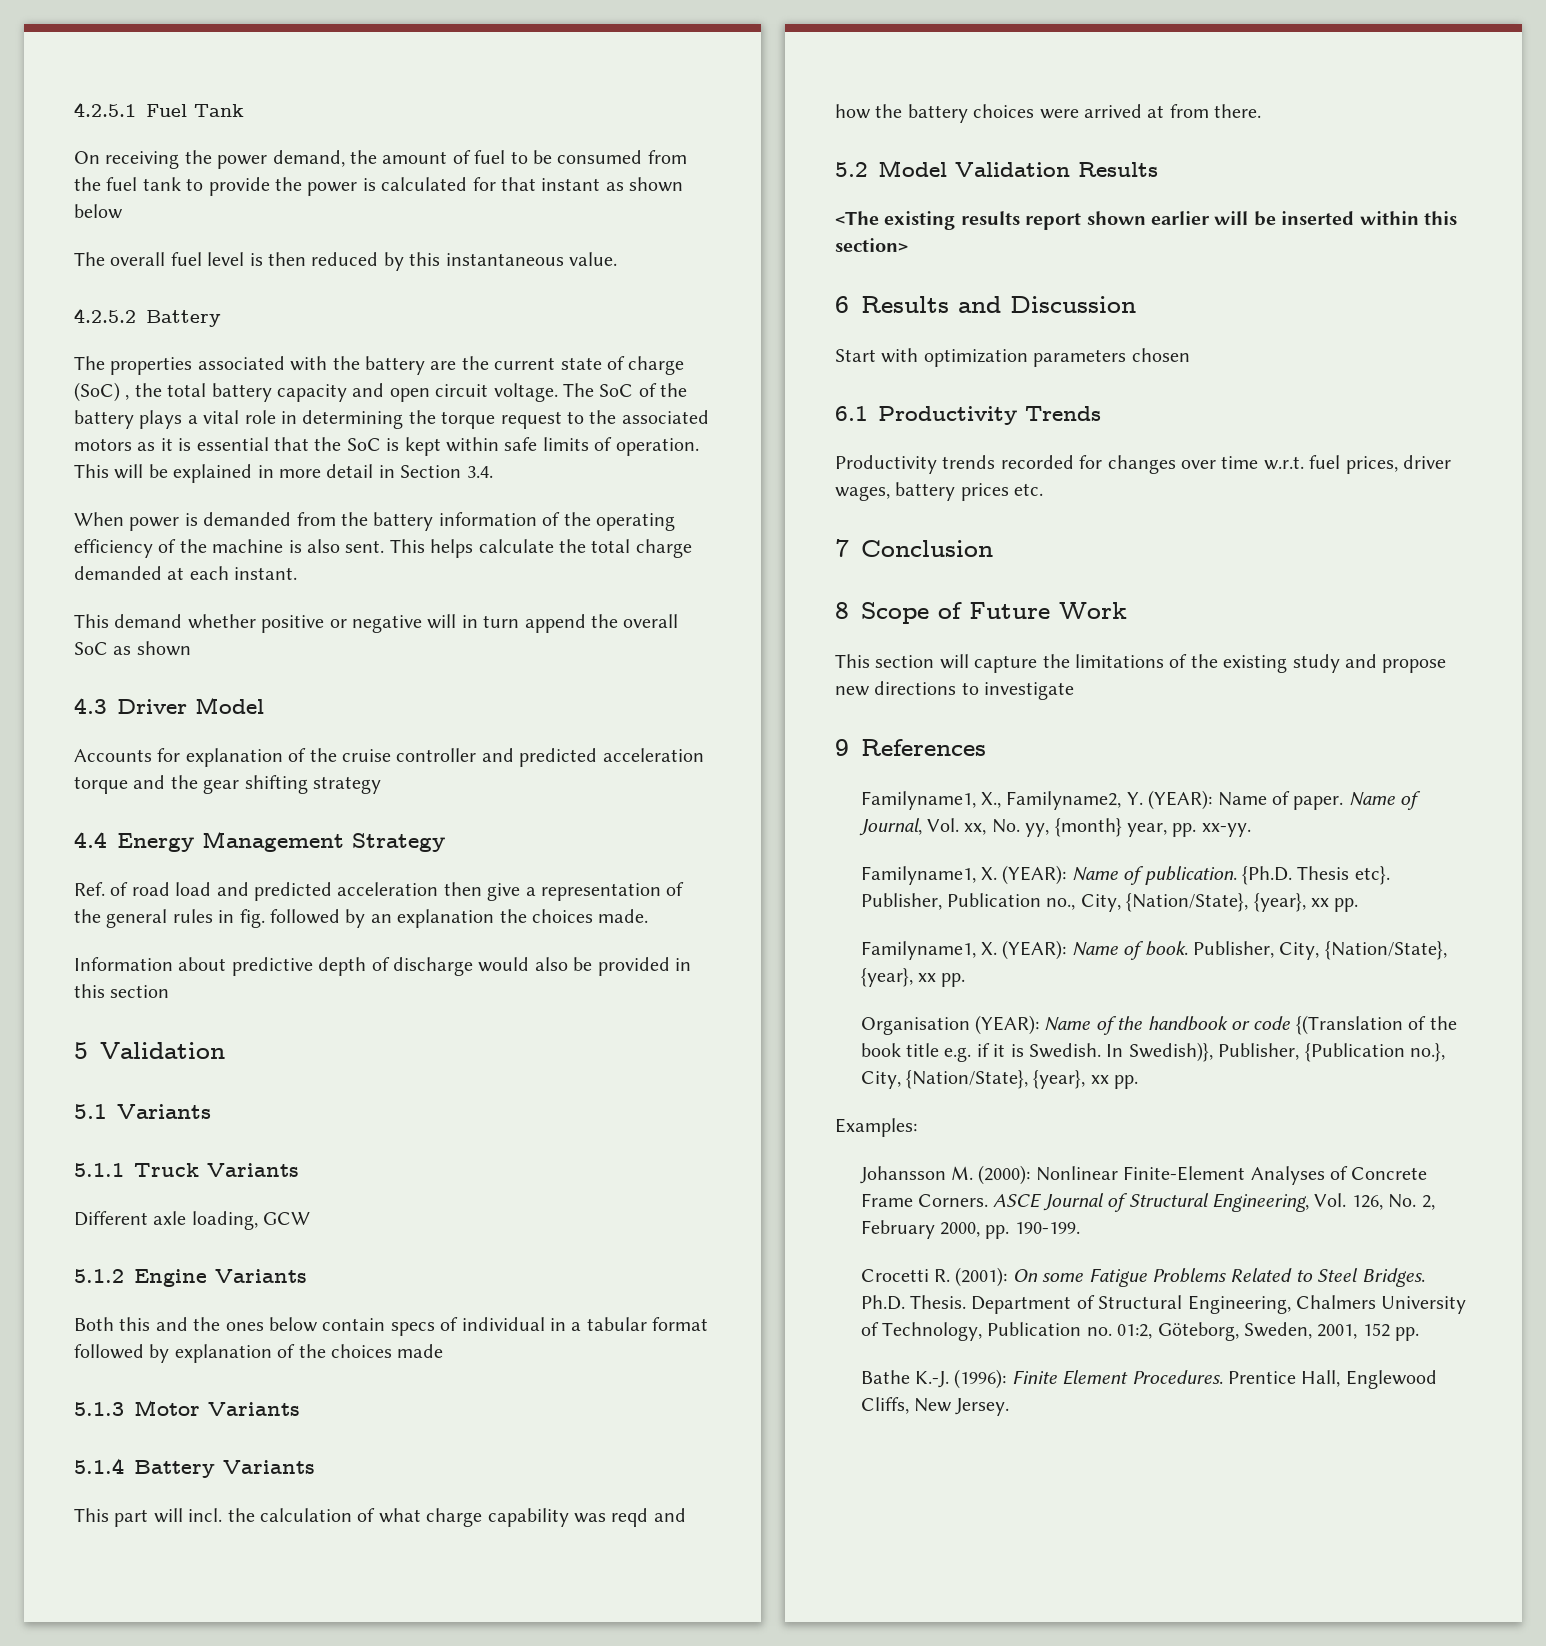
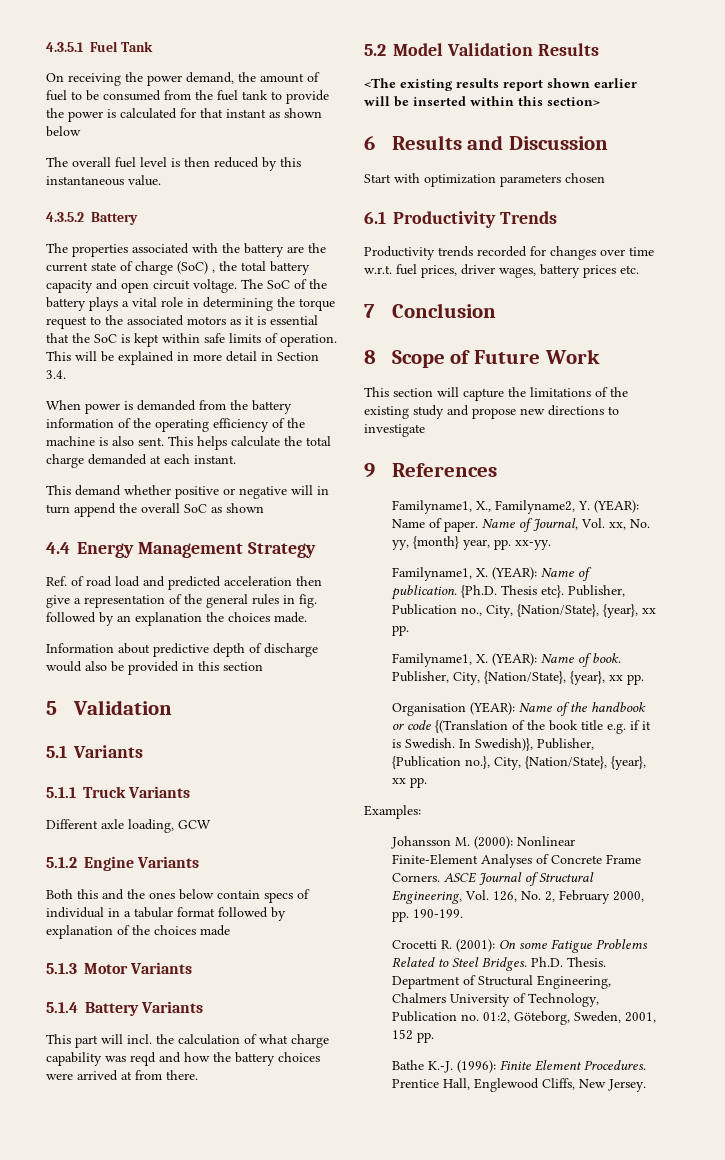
[74,102,136,117] 4.2.5.1 -> [46,42,84,52] 4.3.5.1
[74,308,136,323] 4.2.5.2 -> [46,212,84,222] 4.3.5.2
[74,697,264,714] [74,748,704,767] [74,775,381,794] // 4.3 Driver Model // Accounts for explanation of the cruise controller and predicted acceleration torque and the gear shifting strategy -> (264, 508) none

